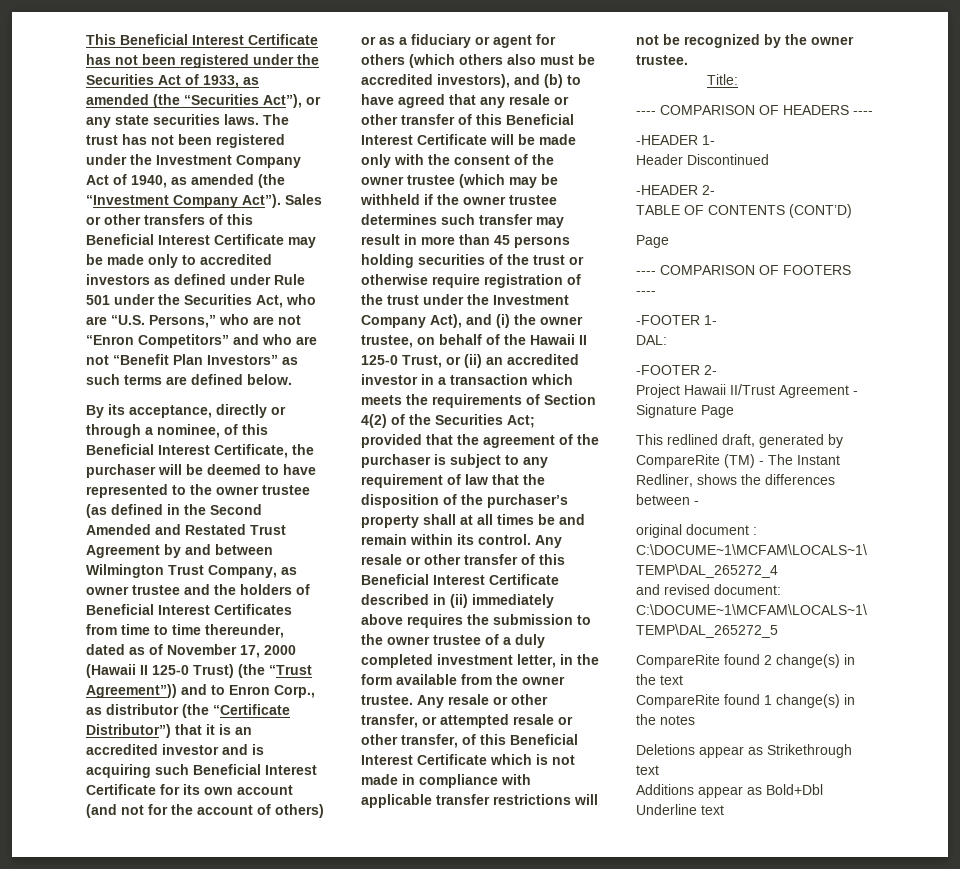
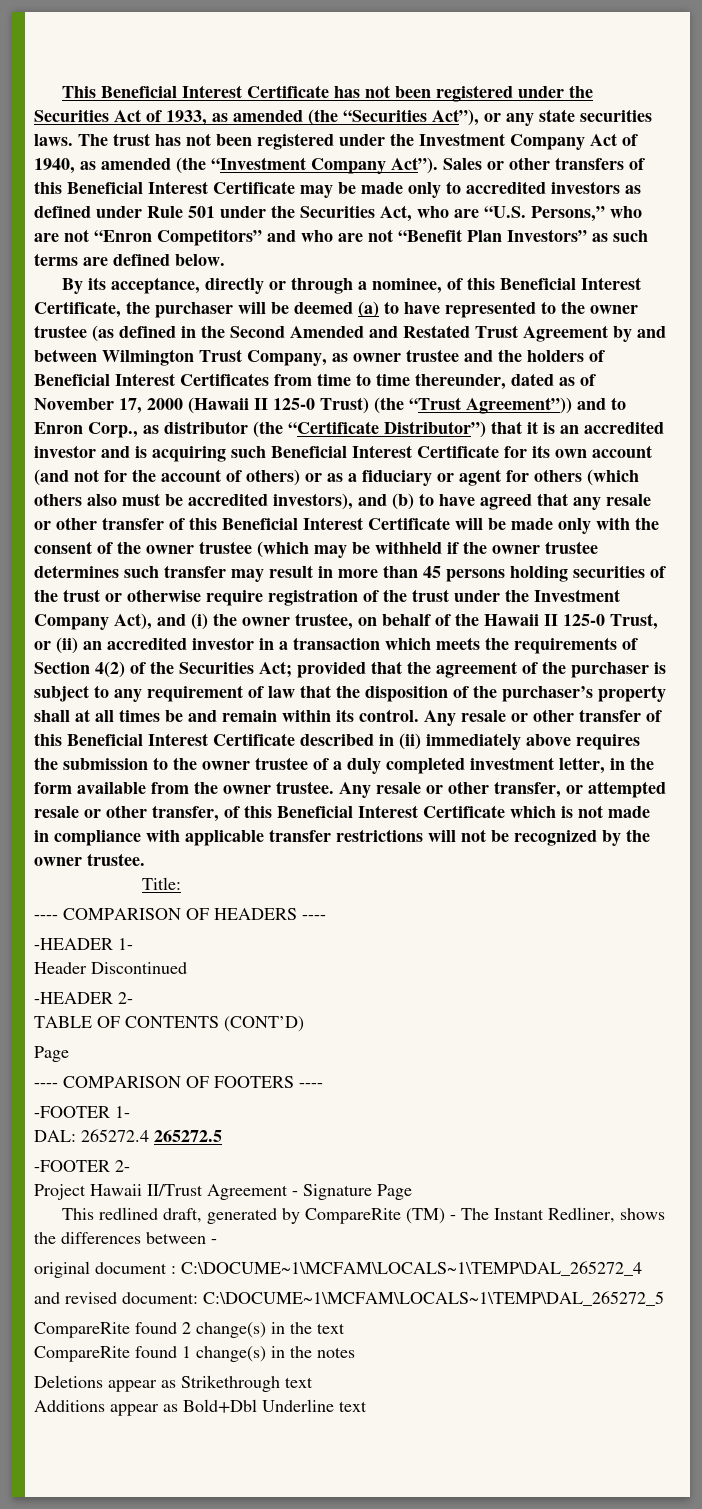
(261, 469) none -> [358,301,379,318] (a)
(667, 340) none -> [81,1129,222,1142] 265272.4 265272.5

